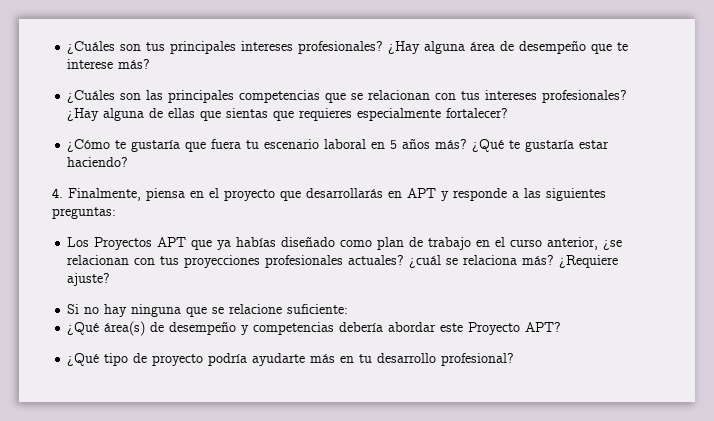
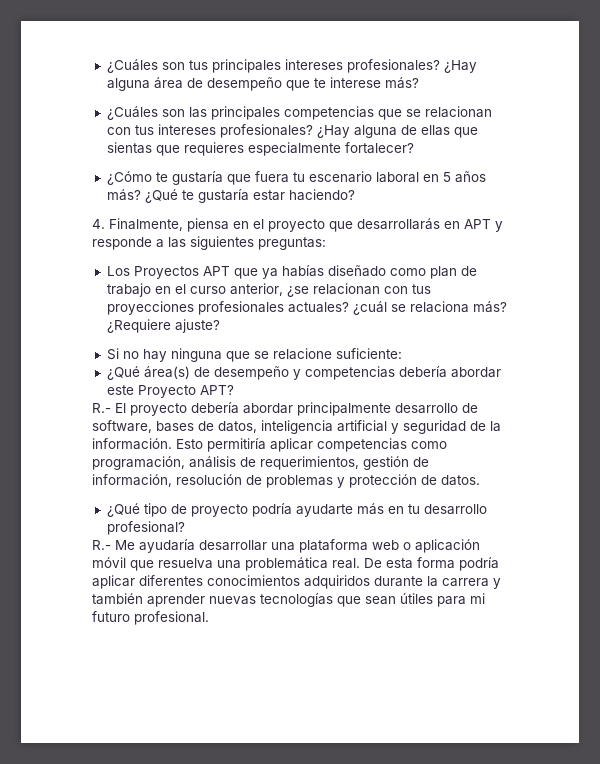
(562, 327) none -> [92,402,478,416] [92,420,501,434] [92,438,447,452] [92,456,429,470] [92,474,480,488] // R.- El proyecto debería abordar principalmente desarrollo de software, bases de datos, inteligencia artificial y seguridad de la información. Esto permitiría aplicar competencias como programación, análisis de requerimientos, gestión de información, resolución de problemas y protección de datos.
(515, 359) none -> [92,539,480,553] [92,557,499,571] [92,575,501,589] [92,593,485,607] [92,611,209,625] // R.- Me ayudaría desarrollar una plataforma web o aplicación móvil que resuelva una problemática real. De esta forma podría aplicar diferentes conocimientos adquiridos durante la carrera y también aprender nuevas tecnologías que sean útiles para mi futuro profesional.

